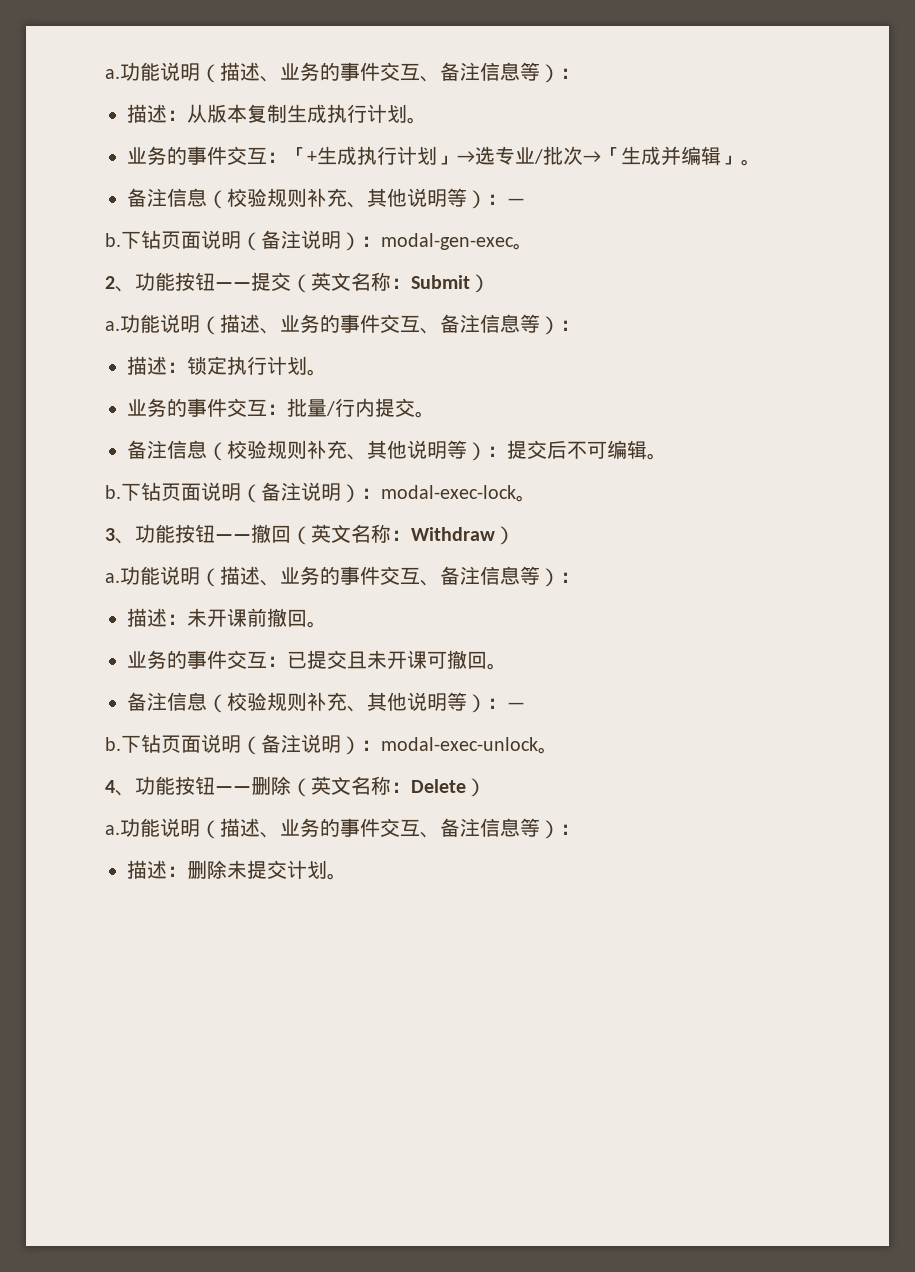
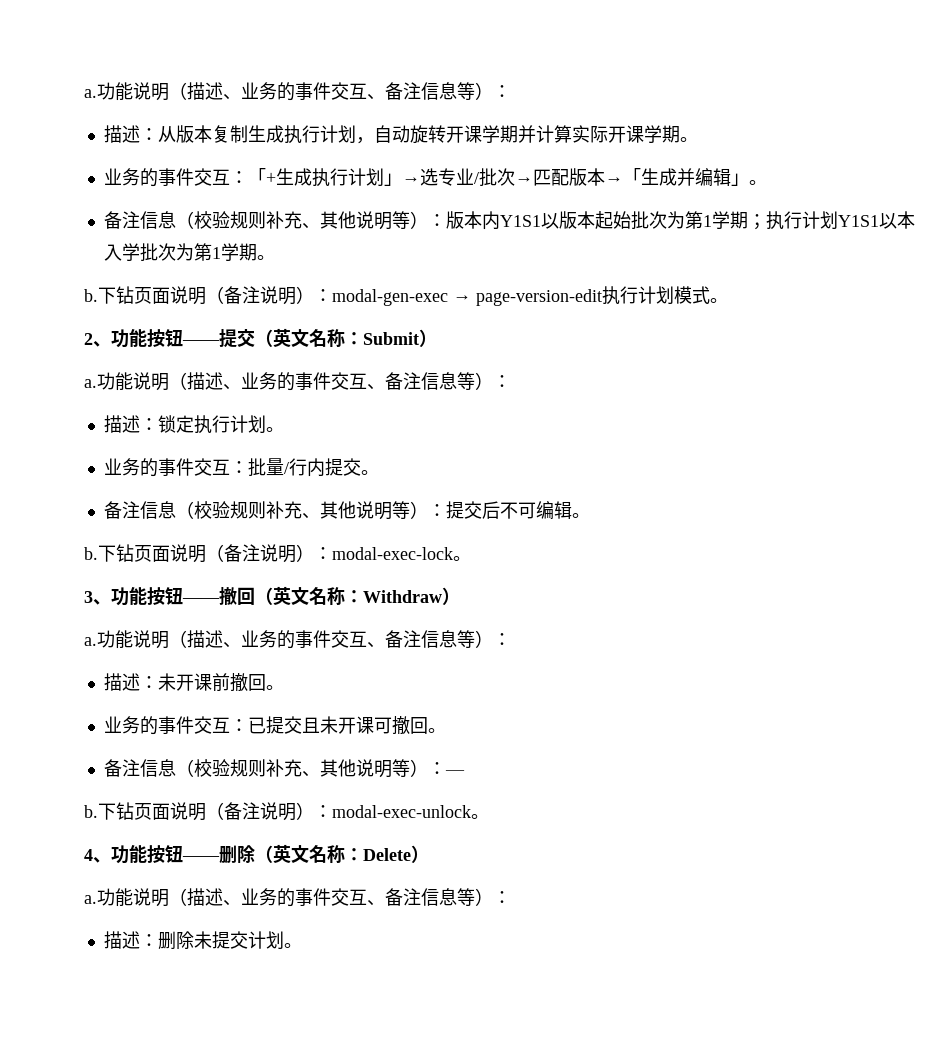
(407, 113) none -> [355,125,680,144] ，自动旋转开课学期并计算实际开课学期
(601, 157) none -> [532,168,623,186] 匹配版本→
[507,198,525,205] — -> [445,211,915,230] [103,243,275,262] 版本内Y1S1以版本起始批次为第1学期；执行计划Y1S1以本入学批次为第1学期。
(514, 241) none -> [453,286,710,306] → page-version-edit执行计划模式

